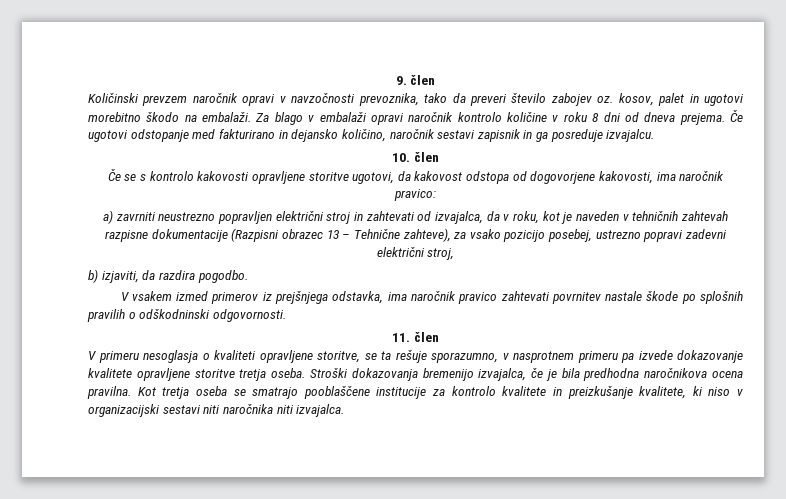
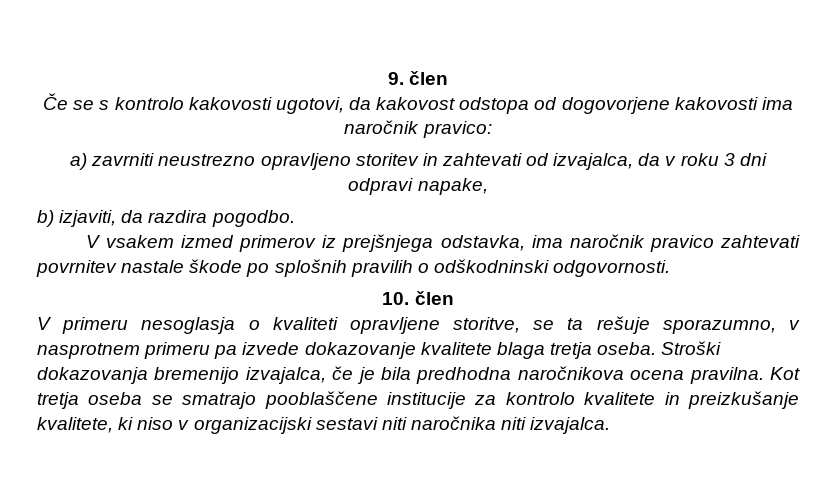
[88,92,744,106] [88,109,743,125] [88,128,655,142] [392,151,439,162] // Količinski prevzem naročnik opravi v navzočnosti prevoznika, tako da preveri število zabojev oz. kosov, palet in ugotovi morebitno škodo na embalaži. Za blago v embalaži opravi naročnik kontrolo količine v roku 8 dni od dneva prejema. Če ugotovi odstopanje med fakturirano in dejansko količino, naročnik sestavi zapisnik in ga posreduje izvajalcu. // 10. člen -> (449, 78) none
[251,171,349,184] opravljene storitve -> (272, 103) none
[599,171,654,184] kakovosti, -> [674,97,758,110] kakovosti
[218,210,351,224] popravljen električni stroj -> [260,153,419,170] opravljeno storitev
[512,210,728,224] [104,228,728,242] [376,246,455,260] roku, kot je naveden v tehničnih zahtevah razpisne dokumentacije (Razpisni obrazec 13 – Tehnične zahteve), za vsako pozicijo posebej, ustrezno popravi zadevni električni stroj, -> [680,153,767,166] [348,178,488,195] roku 3 dni odpravi napake,
[392,333,411,342] 11. -> [382,292,410,305] 10.
[136,368,235,381] opravljene storitve -> [496,342,545,359] blaga

